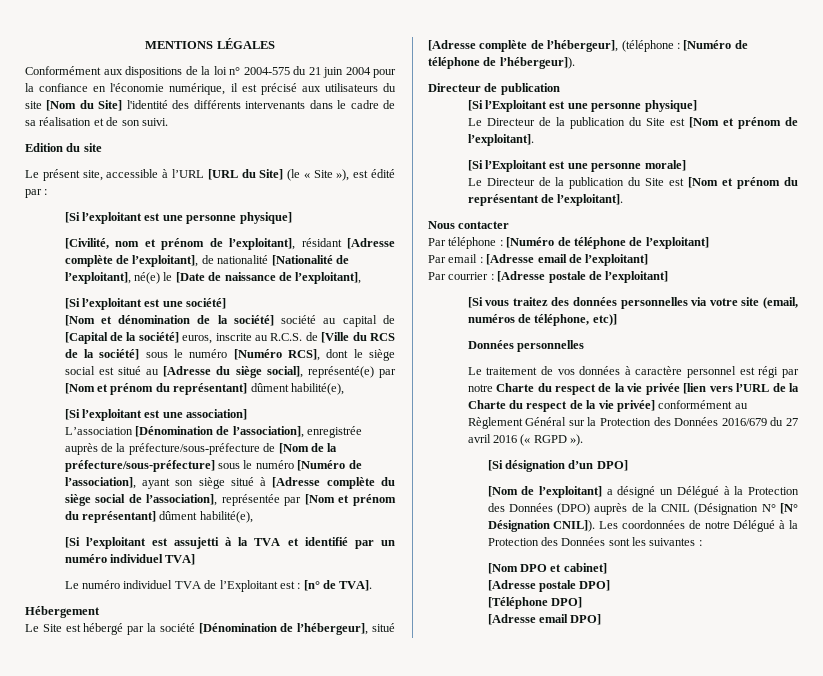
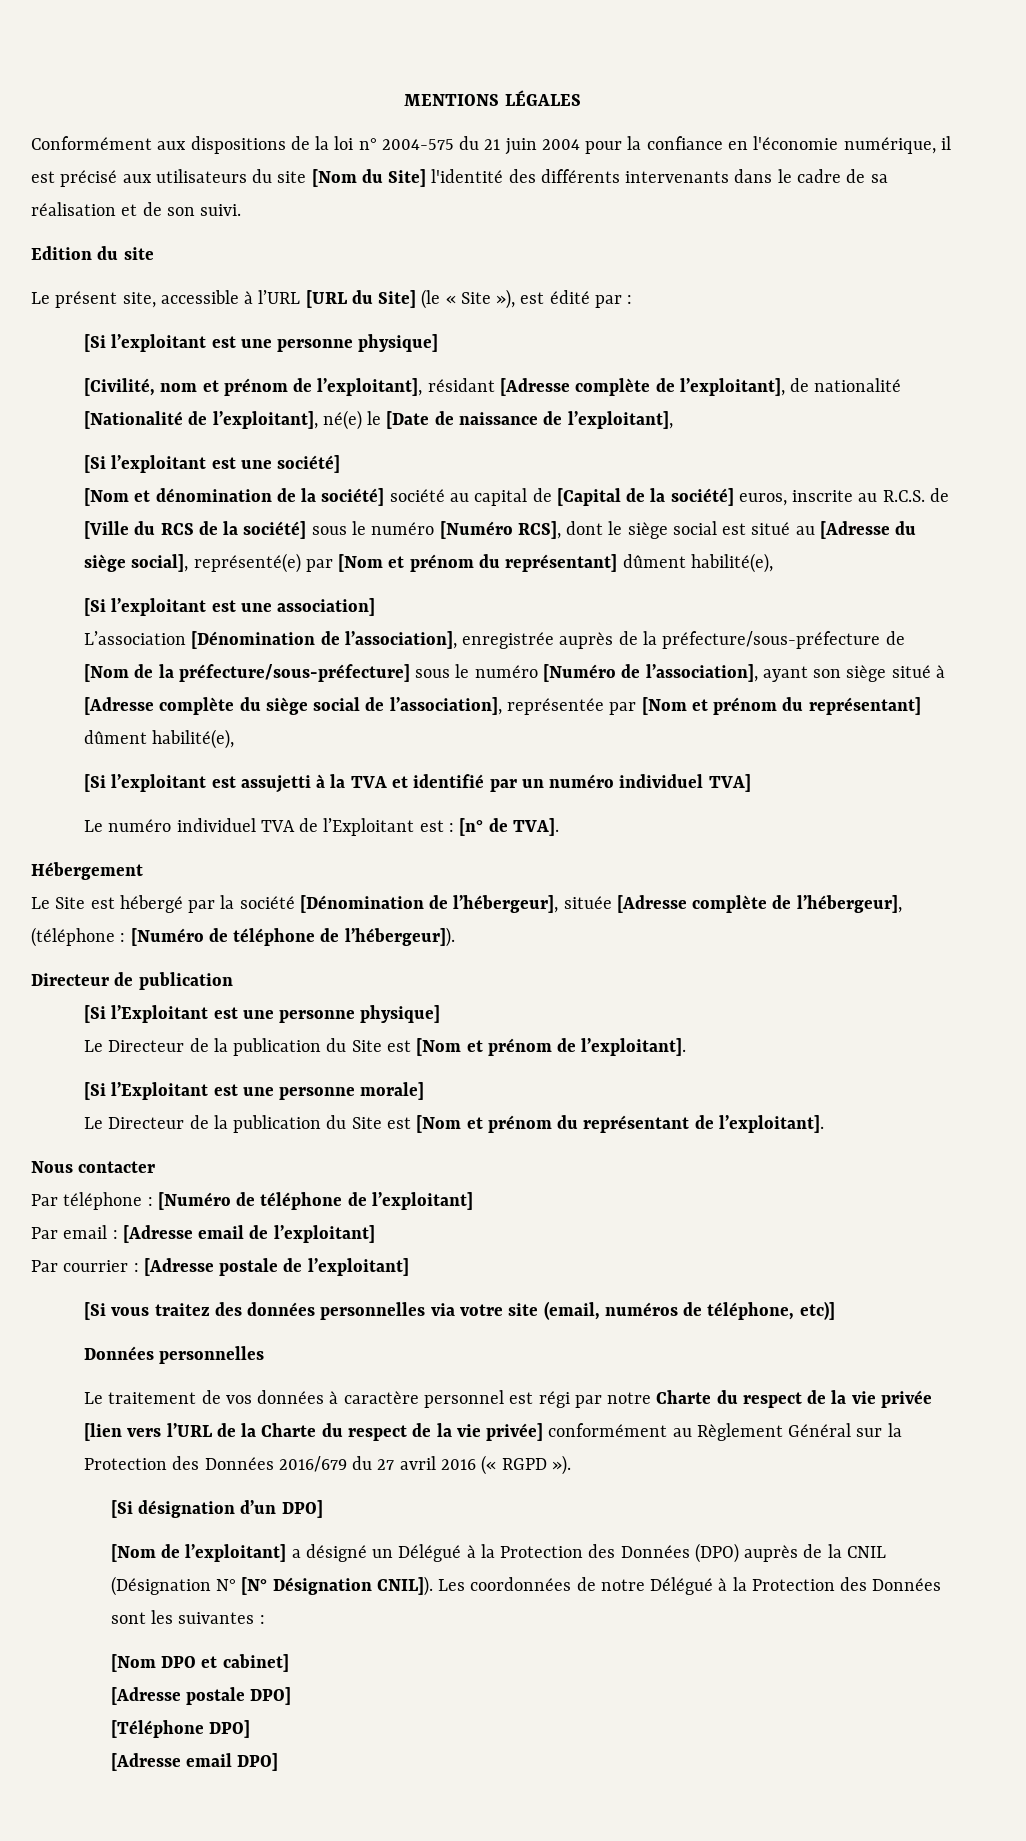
[372,623,396,632] situé -> [563,896,612,909] située

